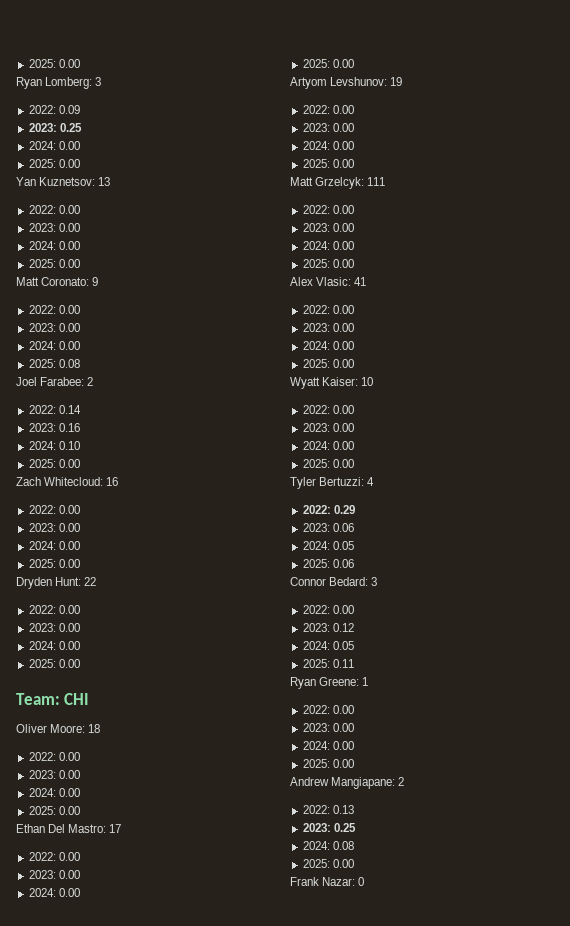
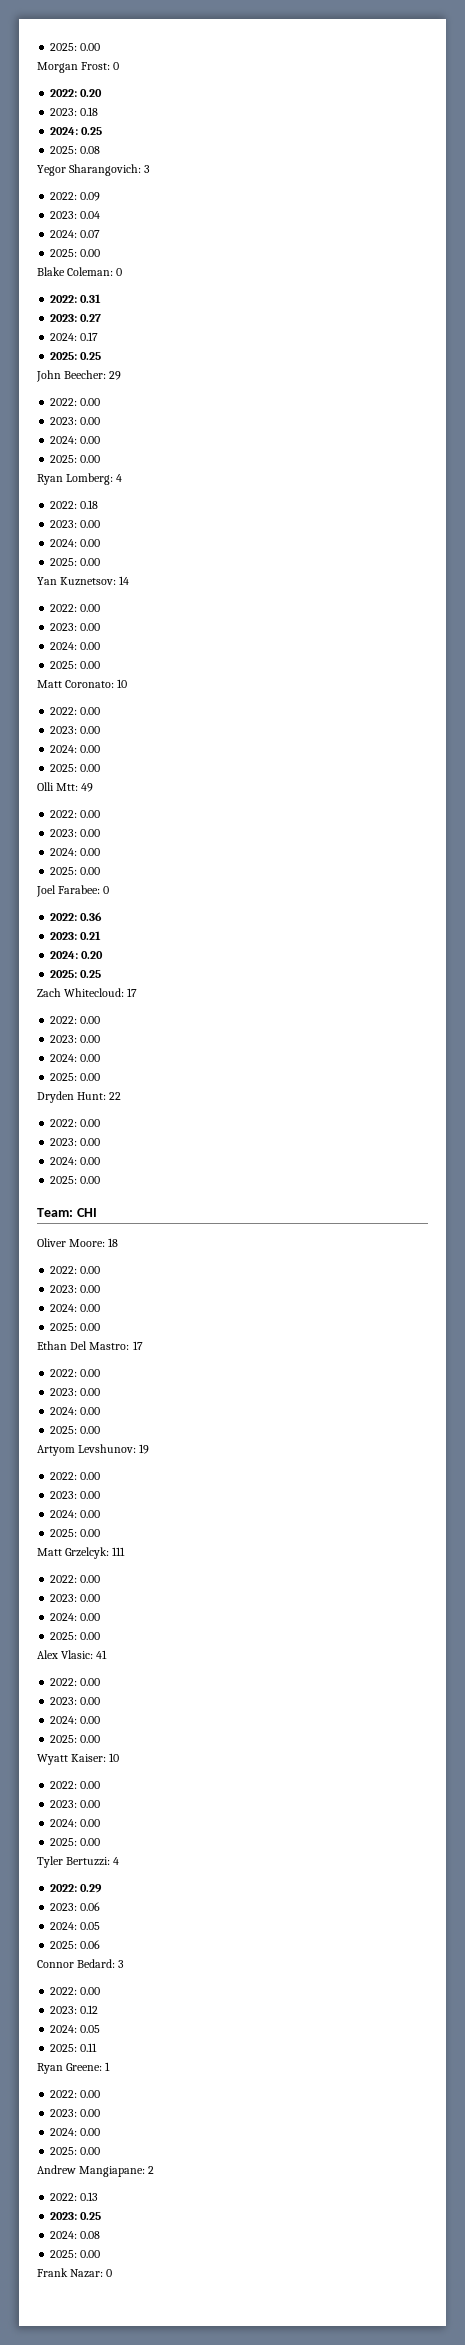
[28,59,80,68] [16,77,102,89] [28,105,80,114] [28,123,82,132] 2025: 0.00 // Ryan Lomberg: 3 // 2022: 0.09 // 2023: 0.25 -> [50,43,101,51] [37,62,120,73] [50,89,103,97] [50,107,99,116] [50,127,103,135] [50,146,101,154] [37,164,151,176] [50,192,101,201] [50,211,101,219] [50,230,101,238] [50,249,101,257] [37,267,123,276] [50,294,102,303] [50,314,102,322] [50,332,99,341] [50,352,102,360] [36,370,122,382] [50,398,101,406] [50,417,101,425] [50,436,101,444] [50,455,101,463] [37,473,123,485] [50,500,99,509] [50,520,101,528] 2025: 0.00 // Morgan Frost: 0 // 2022: 0.20 // 2023: 0.18 // 2024: 0.25 // 2025: 0.08 // Yegor Sharangovich: 3 // 2022: 0.09 // 2023: 0.04 // 2024: 0.07 // 2025: 0.00 // Blake Coleman: 0 // 2022: 0.31 // 2023: 0.27 // 2024: 0.17 // 2025: 0.25 // John Beecher: 29 // 2022: 0.00 // 2023: 0.00 // 2024: 0.00 // 2025: 0.00 // Ryan Lomberg: 4 // 2022: 0.18 // 2023: 0.00
[98,177,111,186] 13 -> [119,576,130,585] 14
[92,277,99,286] [28,305,80,314] [28,323,80,332] [28,341,80,350] [28,359,80,368] [16,377,94,386] [28,405,81,414] [28,423,80,432] [28,441,80,450] [28,459,80,468] 9 // 2022: 0.00 // 2023: 0.00 // 2024: 0.00 // 2025: 0.08 // Joel Farabee: 2 // 2022: 0.14 // 2023: 0.16 // 2024: 0.10 // 2025: 0.00 -> [117,679,128,688] [50,707,101,715] [50,726,101,734] [50,745,101,753] [50,764,101,772] [37,782,94,792] [50,810,101,818] [50,829,101,837] [50,848,101,856] [50,867,101,875] [36,885,110,897] [50,912,103,921] [50,931,102,940] [50,951,104,959] [50,970,102,978] 10 // 2022: 0.00 // 2023: 0.00 // 2024: 0.00 // 2025: 0.00 // Olli Mtt: 49 // 2022: 0.00 // 2023: 0.00 // 2024: 0.00 // 2025: 0.00 // Joel Farabee: 0 // 2022: 0.36 // 2023: 0.21 // 2024: 0.20 // 2025: 0.25
[106,477,119,486] 16 -> [127,988,138,997] 17

